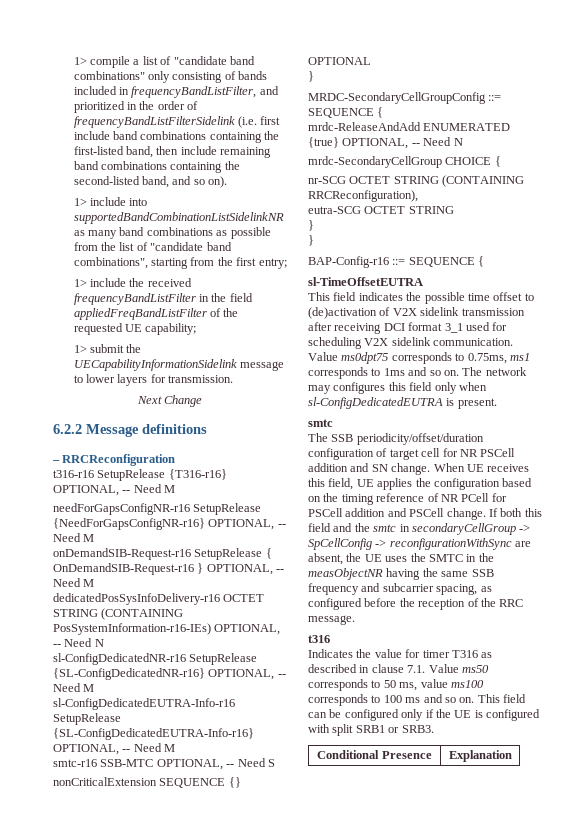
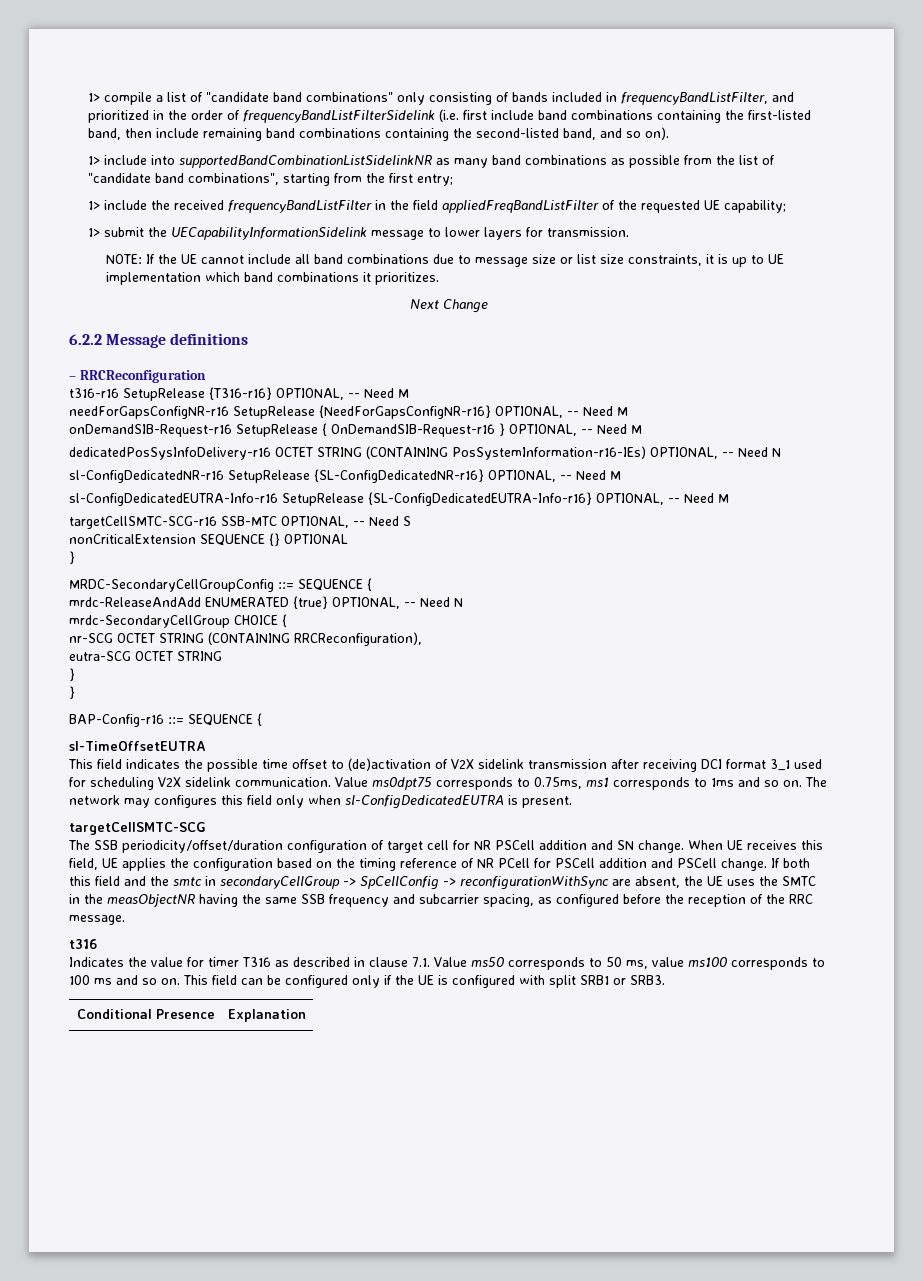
(234, 379) none -> [106,254,785,267] [106,272,440,285] // NOTE: If the UE cannot include all band combinations due to message size or list size constraints, it is up to UE implementation which band combinations it prioritizes.
[53,759,97,767] smtc-r16 -> [69,516,217,529] targetCellSMTC-SCG-r16
[308,419,333,427] smtc -> [69,822,206,835] targetCellSMTC-SCG

